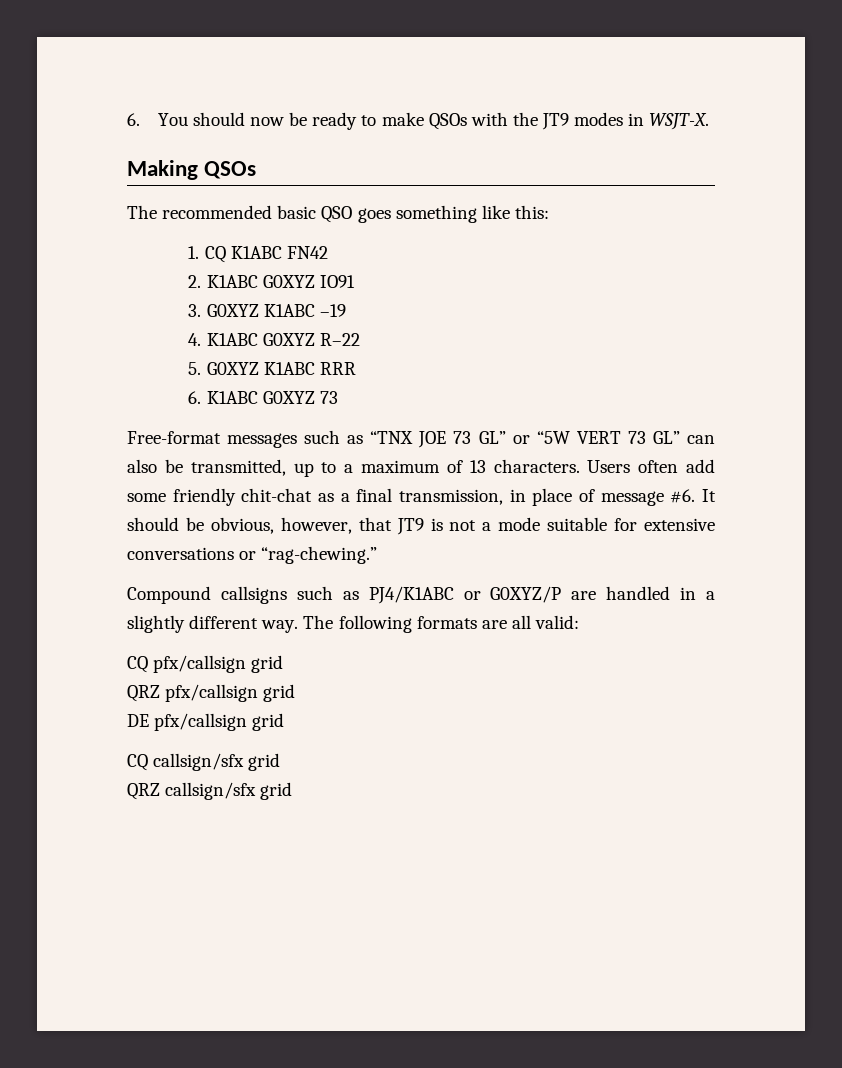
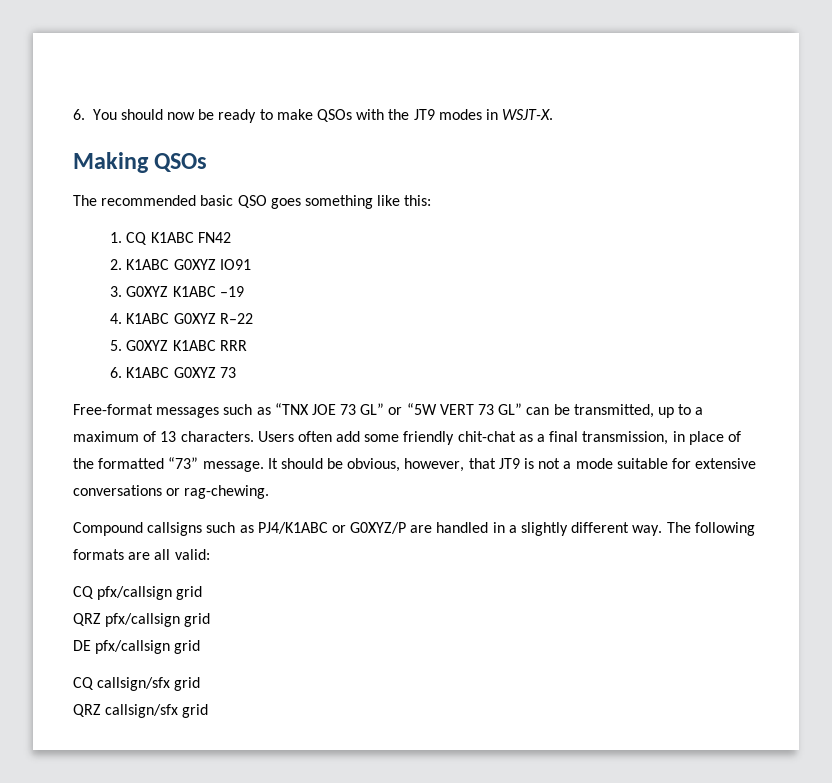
[127,459,157,473] also -> (550, 411) none
[600,489,696,506] message #6. -> [73,457,264,472] the formatted “73” message.
[261,546,378,564] “rag-chewing.” -> [184,485,270,499] rag-chewing.

